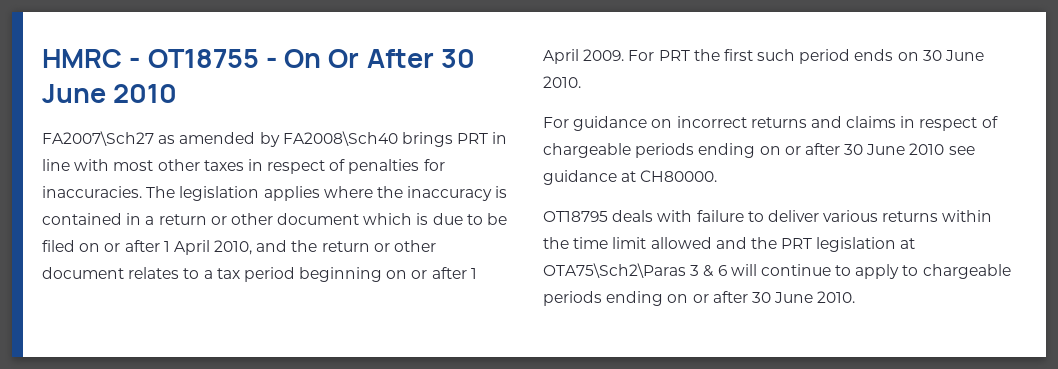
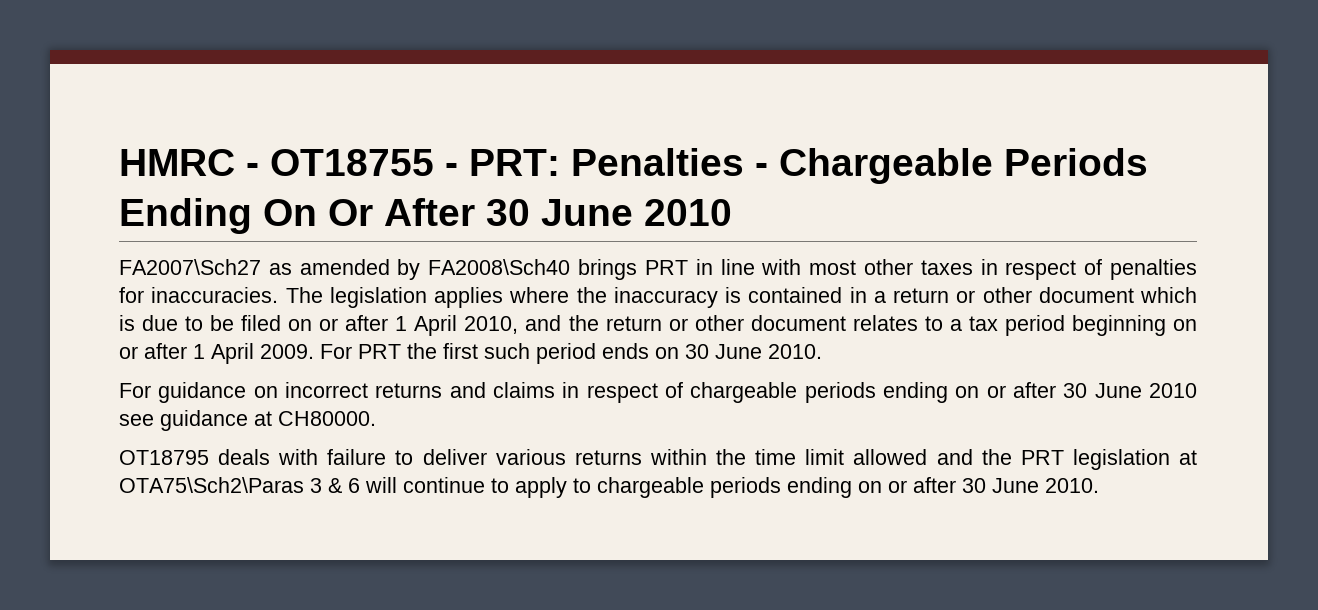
(277, 62) none -> [469,148,1148,184] [119,198,252,234] PRT: Penalties - Chargeable Periods Ending

